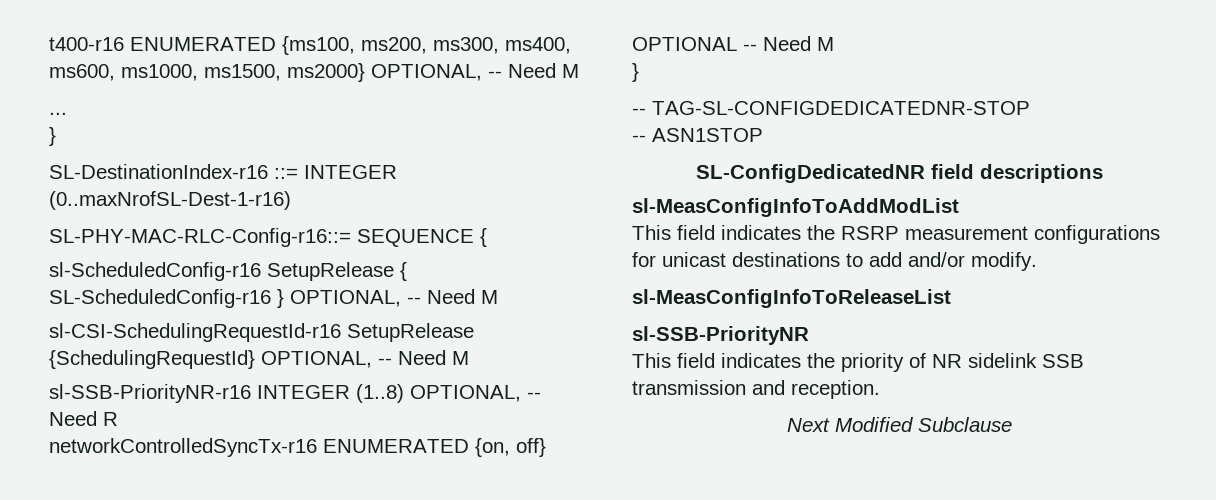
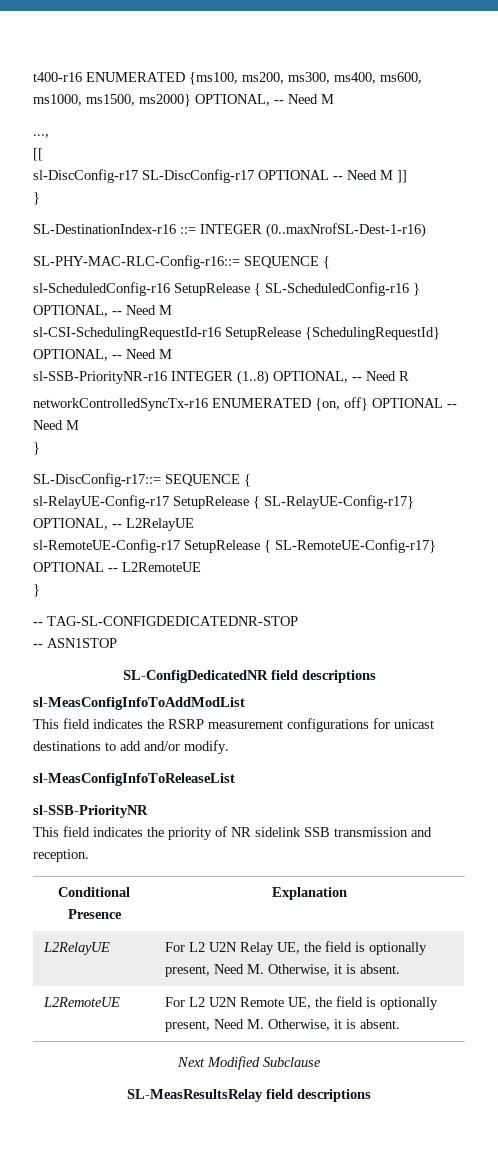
[49,112,67,115] ... -> [33,134,49,138] [33,148,43,161] [33,169,407,183] ..., // [[ // sl-DiscConfig-r17 SL-DiscConfig-r17 OPTIONAL -- Need M ]]
(639, 72) none -> [33,473,251,487] [33,495,414,509] [33,518,194,531] [33,539,436,553] [33,562,201,572] [33,584,40,597] // SL-DiscConfig-r17::= SEQUENCE { // sl-RelayUE-Config-r17 SetupRelease { SL-RelayUE-Config-r17} OPTIONAL, -- L2RelayUE // sl-RemoteUE-Config-r17 SetupRelease { SL-RemoteUE-Config-r17} OPTIONAL -- L2RemoteUE // }
(880, 389) none -> [58,887,130,897] [67,909,122,919] [272,887,347,900] [42,942,110,955] [164,941,427,955] [164,964,400,977] [42,997,120,1007] [164,996,438,1010] [164,1019,400,1032] // Conditional Presence | Explanation // L2RelayUE | For L2 U2N Relay UE, the field is optionally present, Need M. Otherwise, it is absent. // L2RemoteUE | For L2 U2N Remote UE, the field is optionally present, Need M. Otherwise, it is absent.
(1012, 424) none -> [127,1089,371,1102] // SL-MeasResultsRelay field descriptions

